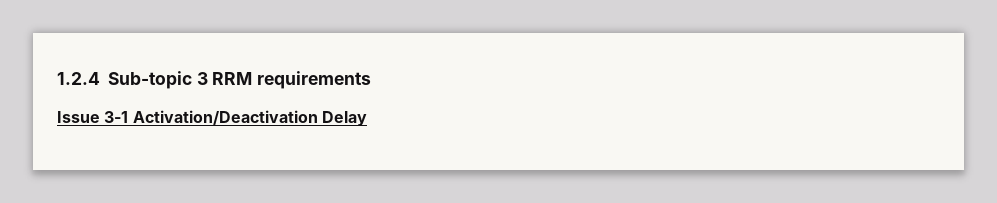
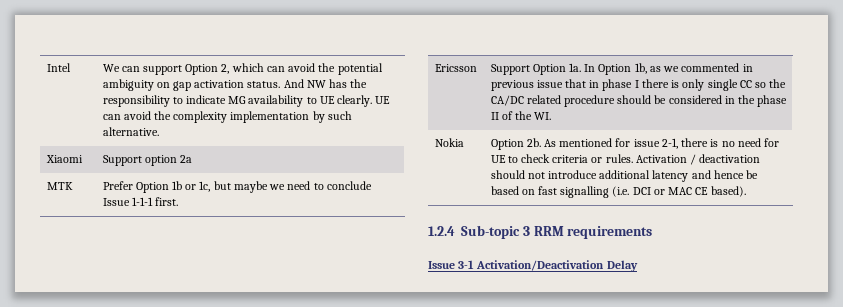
(57, 78) none -> [46,63,71,72] [102,63,383,75] [102,79,368,91] [102,95,391,107] [102,111,352,123] [102,127,159,136] [45,155,83,163] [102,155,192,166] [46,182,73,190] [102,181,372,193] [102,197,178,206] [434,64,477,72] [490,63,753,75] [490,79,787,91] [490,95,788,107] [490,111,552,120] [434,138,464,147] [490,138,780,150] [490,154,761,165] [490,170,759,182] [490,186,746,198] Intel | We can support Option 2, which can avoid the potential ambiguity on gap activation status. And NW has the responsibility to indicate MG availability to UE clearly. UE can avoid the complexity implementation by such alternative. // Xiaomi | Support option 2a // MTK | Prefer Option 1b or 1c, but maybe we need to conclude Issue 1-1-1 first. // Ericsson | Support Option 1a. In Option 1b, as we commented in previous issue that in phase I there is only single CC so the CA/DC related procedure should be considered in the phase II of the WI. // Nokia | Option 2b. As mentioned for issue 2-1, there is no need for UE to check criteria or rules. Activation / deactivation should not introduce additional latency and hence be based on fast signalling (i.e. DCI or MAC CE based). //

